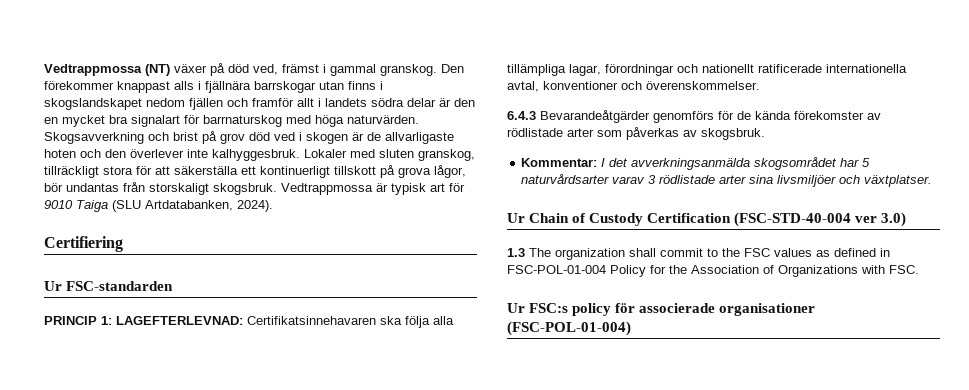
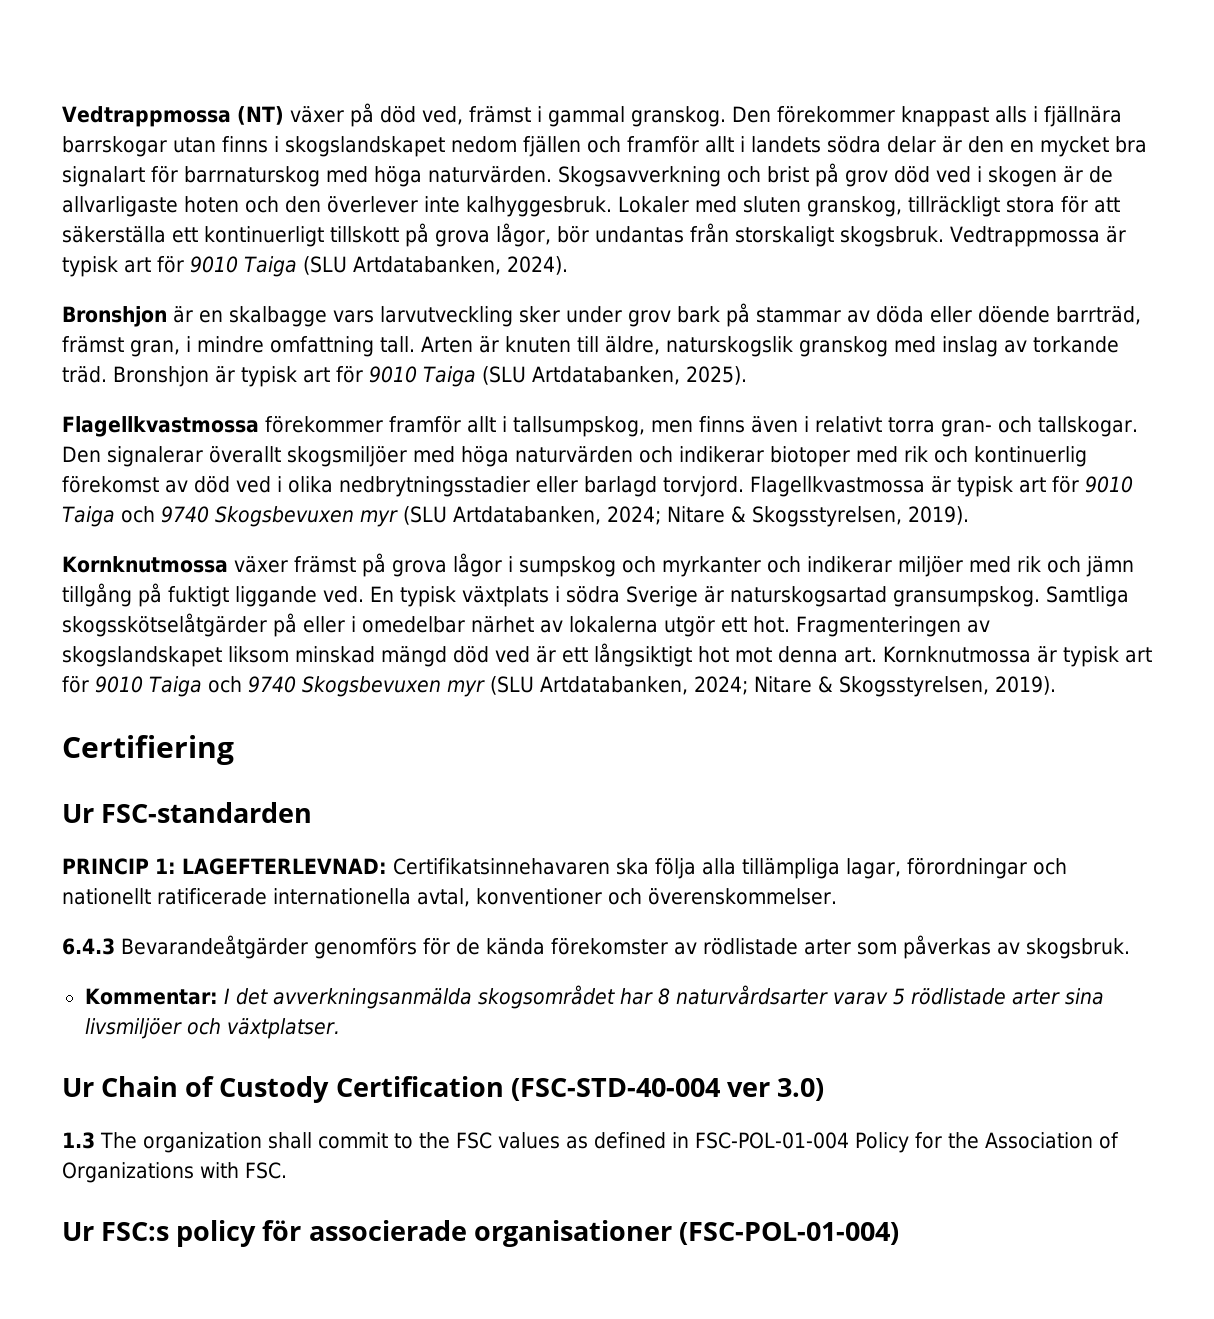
(273, 206) none -> [62,303,1141,327] [62,336,1119,357] [62,366,747,387] [62,416,1138,437] [62,446,1087,467] [62,476,1133,497] [62,506,969,527] [62,553,1134,577] [62,583,1129,607] [62,613,990,637] [62,643,1152,667] [62,676,1056,697] // Bronshjon är en skalbagge vars larvutveckling sker under grov bark på stammar av döda eller döende barrträd, främst gran, i mindre omfattning tall. Arten är knuten till äldre, naturskogslik granskog med inslag av torkande träd. Bronshjon är typisk art för 9010 Taiga (SLU Artdatabanken, 2025). // Flagellkvastmossa förekommer framför allt i tallsumpskog, men finns även i relativt torra gran- och tallskogar. Den signalerar överallt skogsmiljöer med höga naturvärden och indikerar biotoper med rik och kontinuerlig förekomst av död ved i olika nedbrytningsstadier eller barlagd torvjord. Flagellkvastmossa är typisk art för 9010 Taiga och 9740 Skogsbevuxen myr (SLU Artdatabanken, 2024; Nitare & Skogsstyrelsen, 2019). // Kornknutmossa växer främst på grova lågor i sumpskog och myrkanter och indikerar miljöer med rik och jämn tillgång på fuktigt liggande ved. En typisk växtplats i södra Sverige är naturskogsartad gransumpskog. Samtliga skogsskötselåtgärder på eller i omedelbar närhet av lokalerna utgör ett hot. Fragmenteringen av skogslandskapet liksom minskad mängd död ved är ett långsiktigt hot mot denna art. Kornknutmossa är typisk art för 9010 Taiga och 9740 Skogsbevuxen myr (SLU Artdatabanken, 2024; Nitare & Skogsstyrelsen, 2019).
[862,158,871,167] 5 -> [657,988,670,1005] 8
[648,175,657,184] 3 -> [892,988,905,1005] 5

